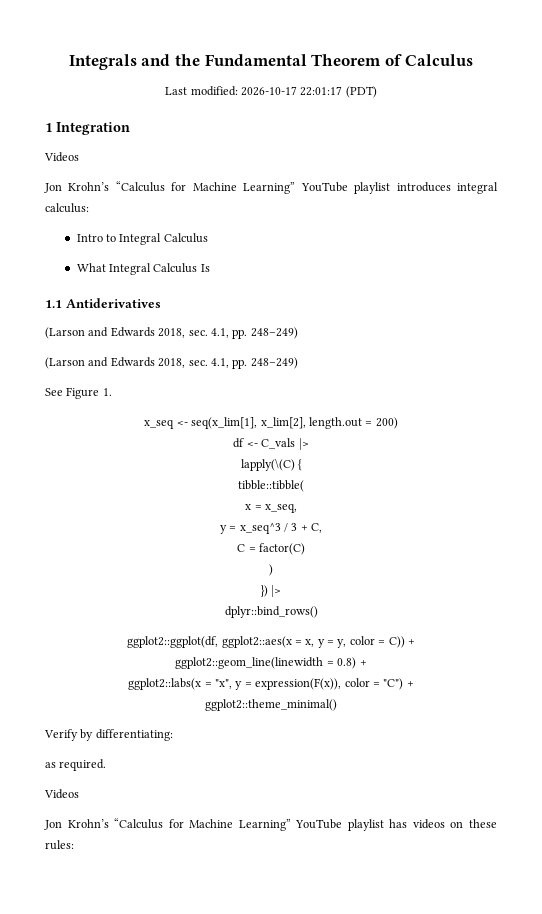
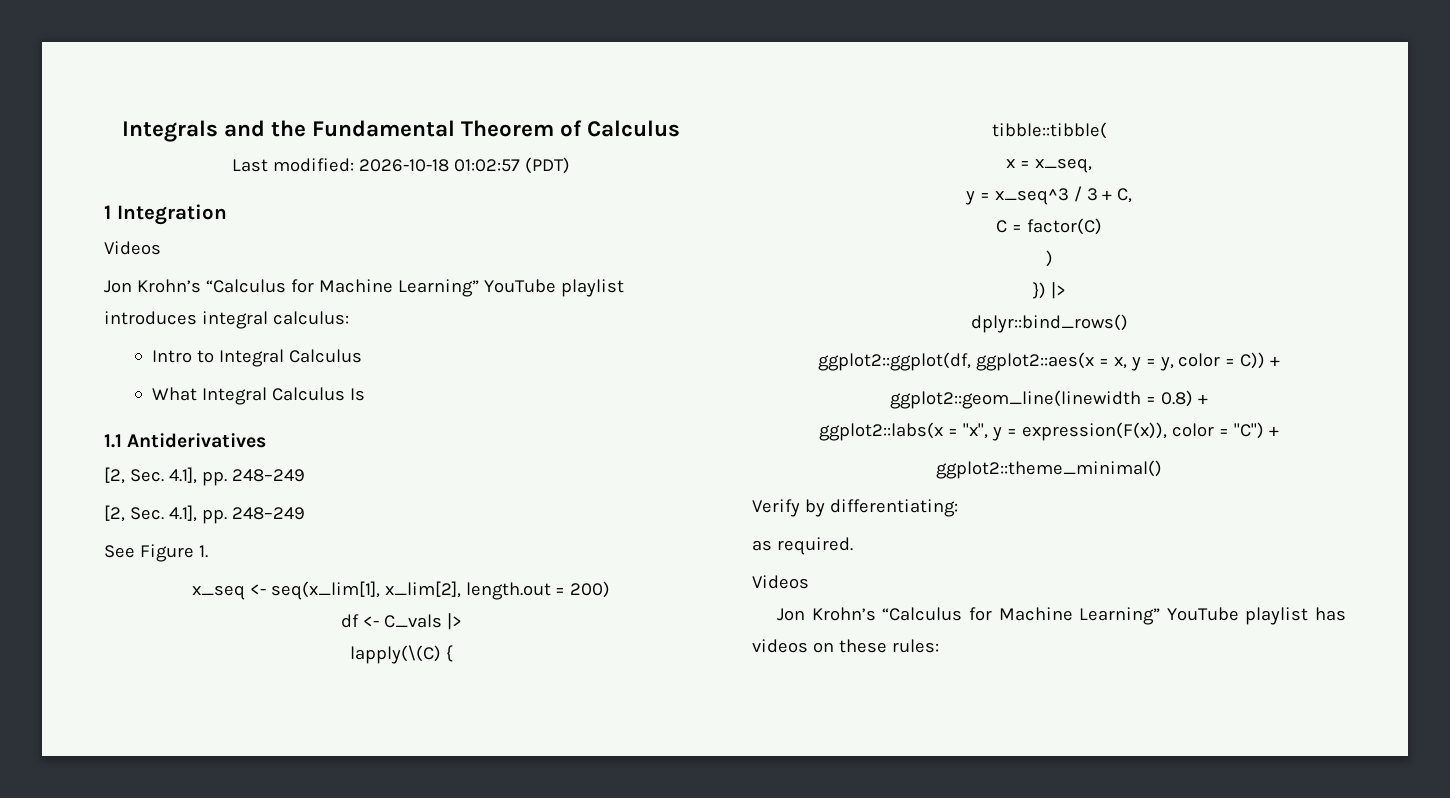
[241,86,343,96] 2026-10-17 22:01:17 -> [359,159,520,172] 2026-10-18 01:02:57
[45,327,298,339] [45,357,298,369] (Larson and Edwards 2018, sec. 4.1, pp. 248–249) // (Larson and Edwards 2018, sec. 4.1, pp. 248–249) -> [104,467,305,486] [104,505,305,524] [2, Sec. 4.1], pp. 248–249 // [2, Sec. 4.1], pp. 248–249

